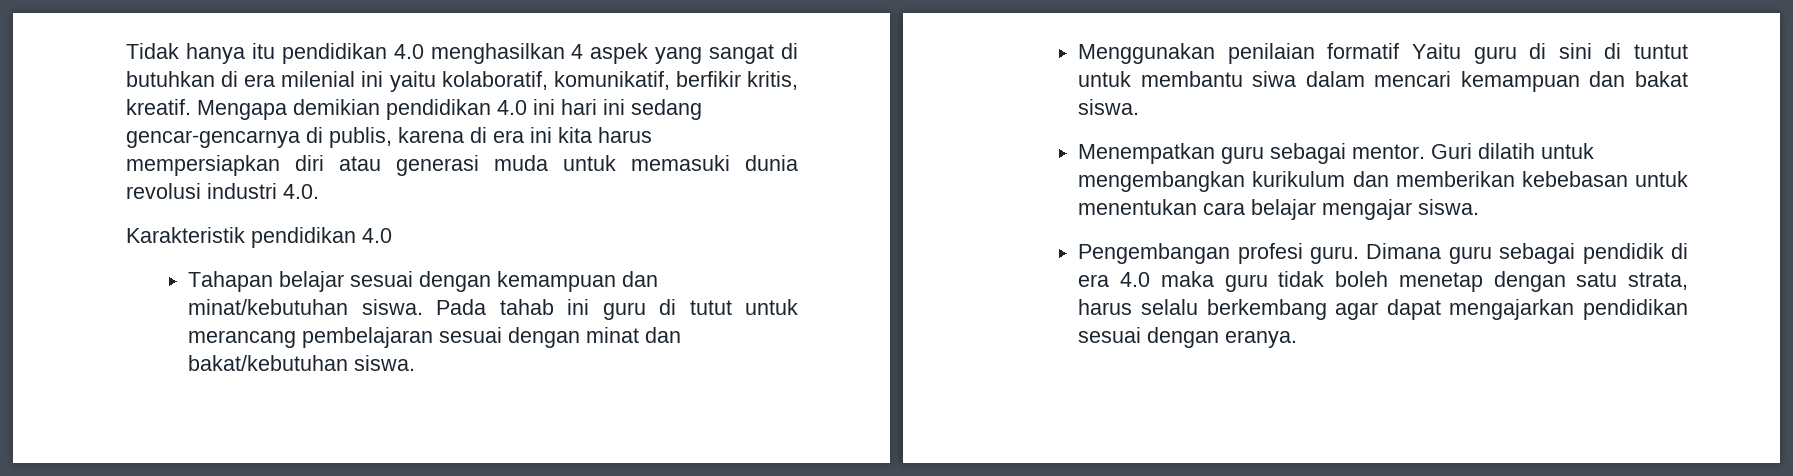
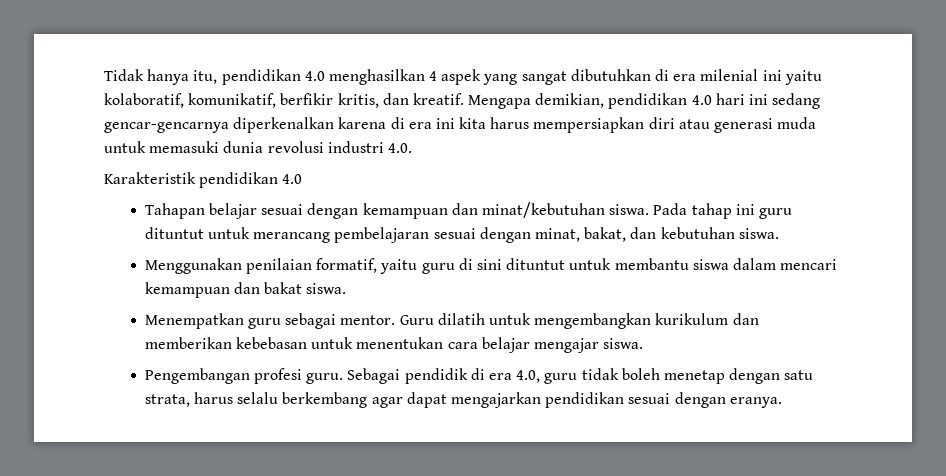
[251,43,275,59] itu -> [193,70,218,84] itu,
[780,43,798,59] [126,71,215,87] di butuhkan -> [570,69,651,81] dibutuhkan
(798, 80) none -> [382,93,409,105] dan
[293,99,555,120] demikian pendidikan 4.0 ini -> [535,93,712,109] demikian, pendidikan 4.0
[306,127,392,148] di publis, -> [233,117,335,133] diperkenalkan
[499,299,554,315] tahab -> [691,203,732,219] tahap
[659,299,732,315] di tutut -> [144,227,204,239] dituntut
[586,327,682,343] [188,355,349,371] minat dan bakat/kebutuhan -> [534,227,735,242] minat, bakat, dan kebutuhan
[1327,43,1462,59] formatif Yaitu -> [316,258,418,274] formatif, yaitu
[1604,43,1689,59] di tuntut -> [506,258,566,270] dituntut
[1252,71,1297,87] siwa -> [692,259,729,270] siswa
[1431,143,1473,159] Guri -> [399,315,434,325] Guru
[1366,243,1576,264] Dimana guru sebagai -> [347,368,401,384] Sebagai
[1120,271,1214,287] 4.0 maka -> [516,370,541,383] 4.0,

